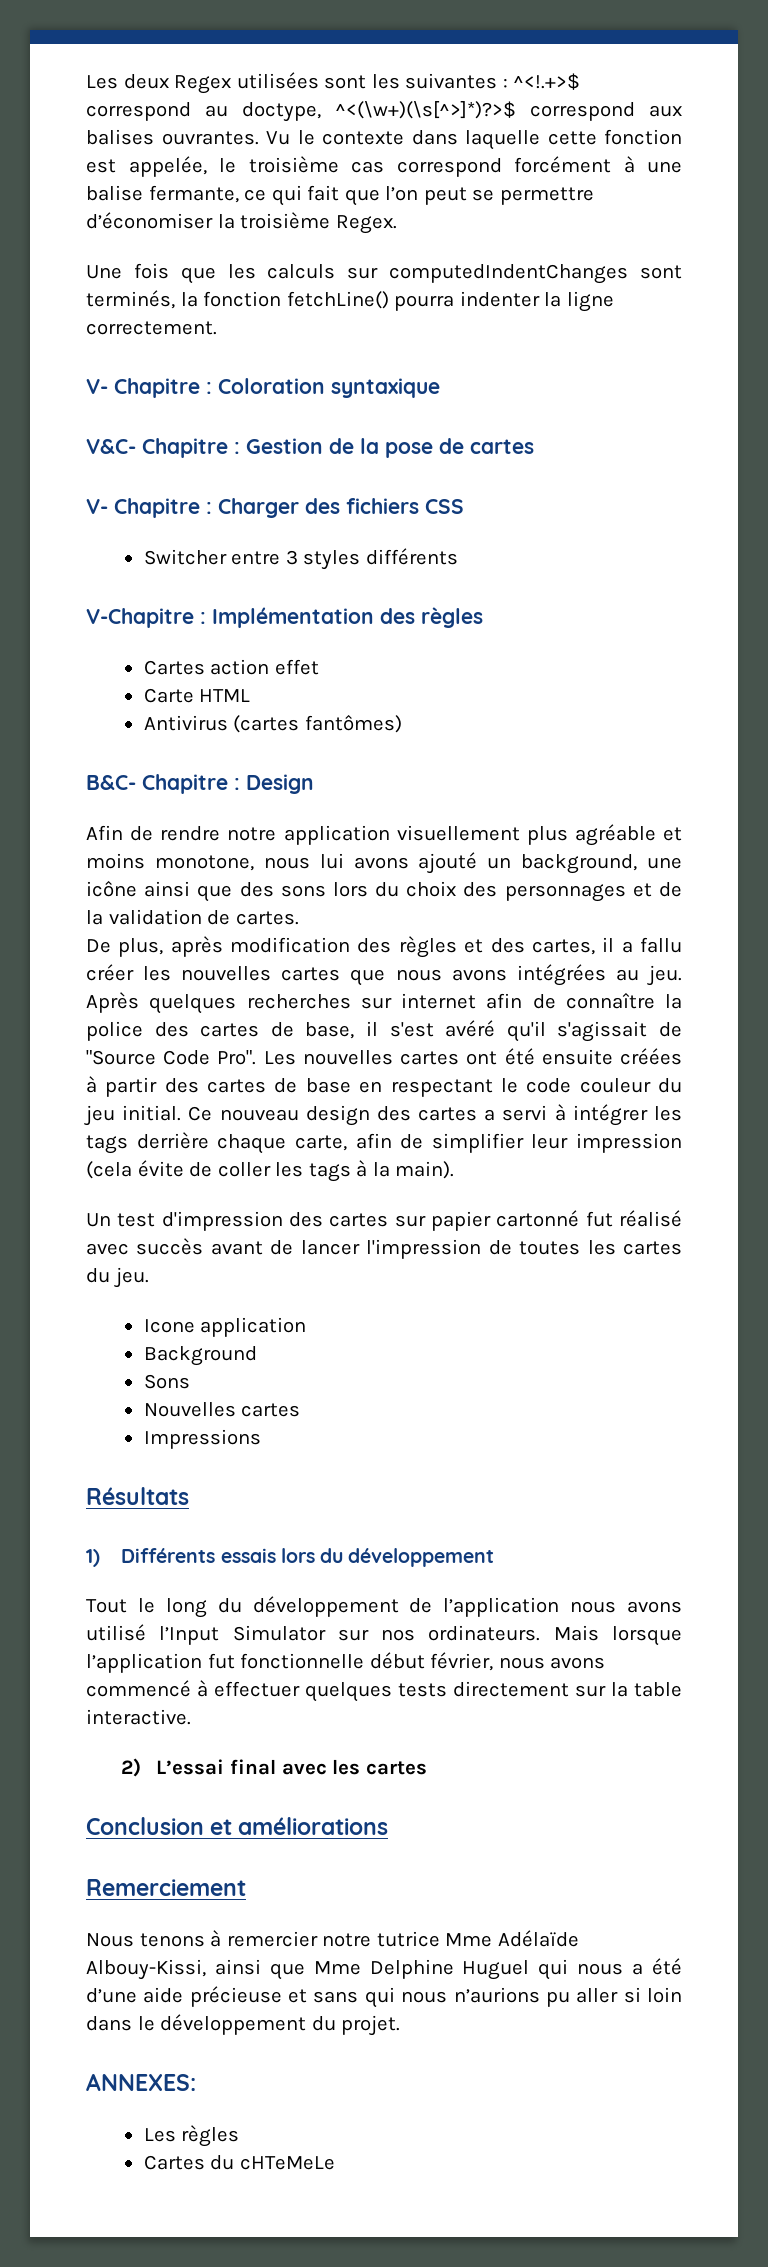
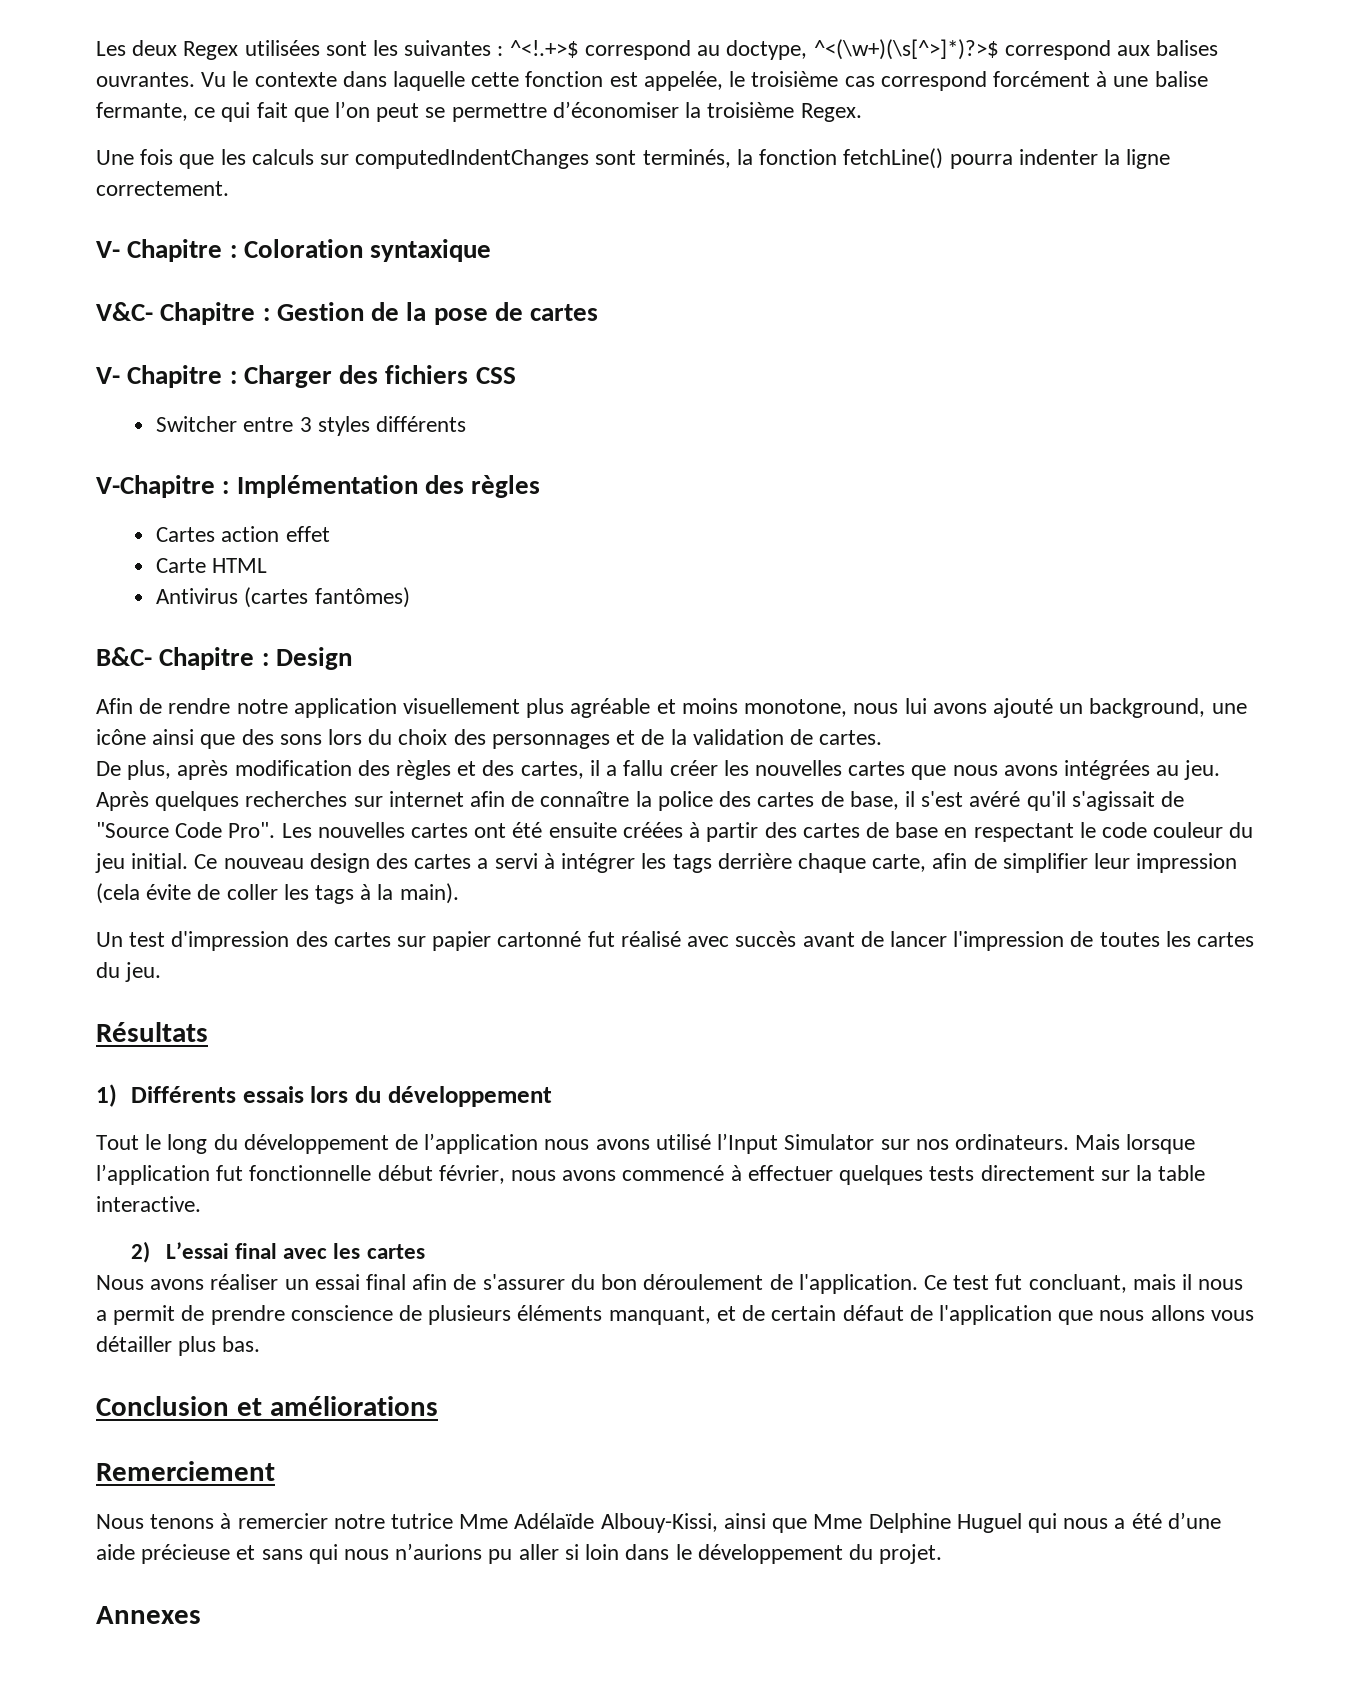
[143,1317,307,1337] [143,1346,257,1366] [143,1374,190,1389] [143,1402,301,1417] [143,1429,261,1449] // Icone application // Background // Sons // Nouvelles cartes // Impressions -> (162, 972) none
(427, 1768) none -> [96,1274,1244,1294] [96,1305,1254,1325] [96,1336,261,1356] // Nous avons réaliser un essai final afin de s'assurer du bon déroulement de l'application. Ce test fut concluant, mais il nous a permit de prendre conscience de plusieurs éléments manquant, et de certain défaut de l'application que nous allons vous détailler plus bas.
[86,2073,196,2091] [143,2125,240,2147] [143,2155,335,2170] ANNEXES: // Les règles // Cartes du cHTeMeLe -> [96,1606,201,1624] Annexes

